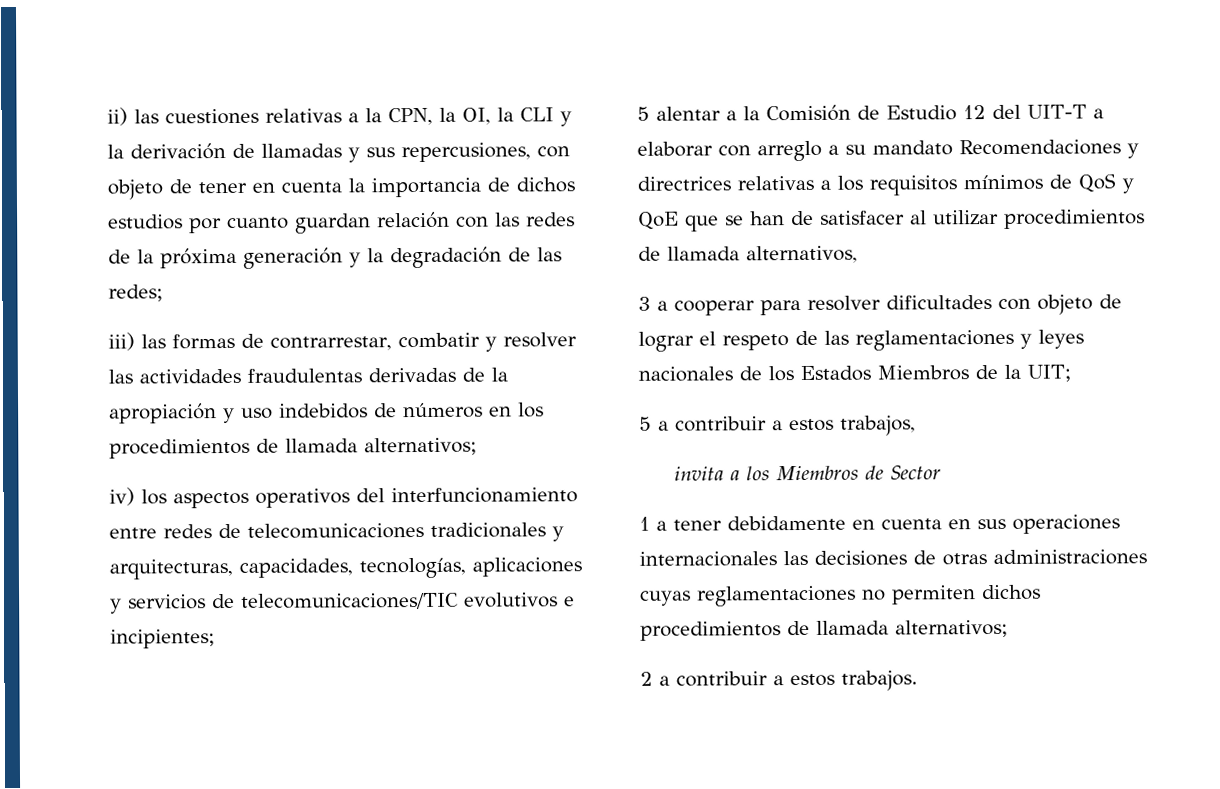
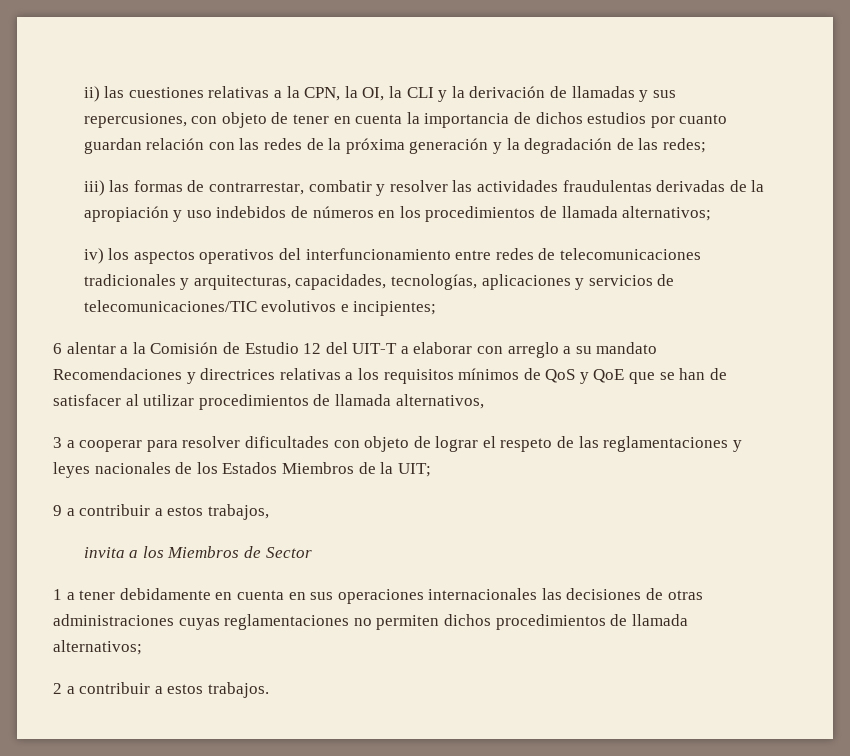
[637,106,650,121] 5 -> [53,343,62,354] 6
[639,416,652,431] 5 -> [53,505,62,516] 9

